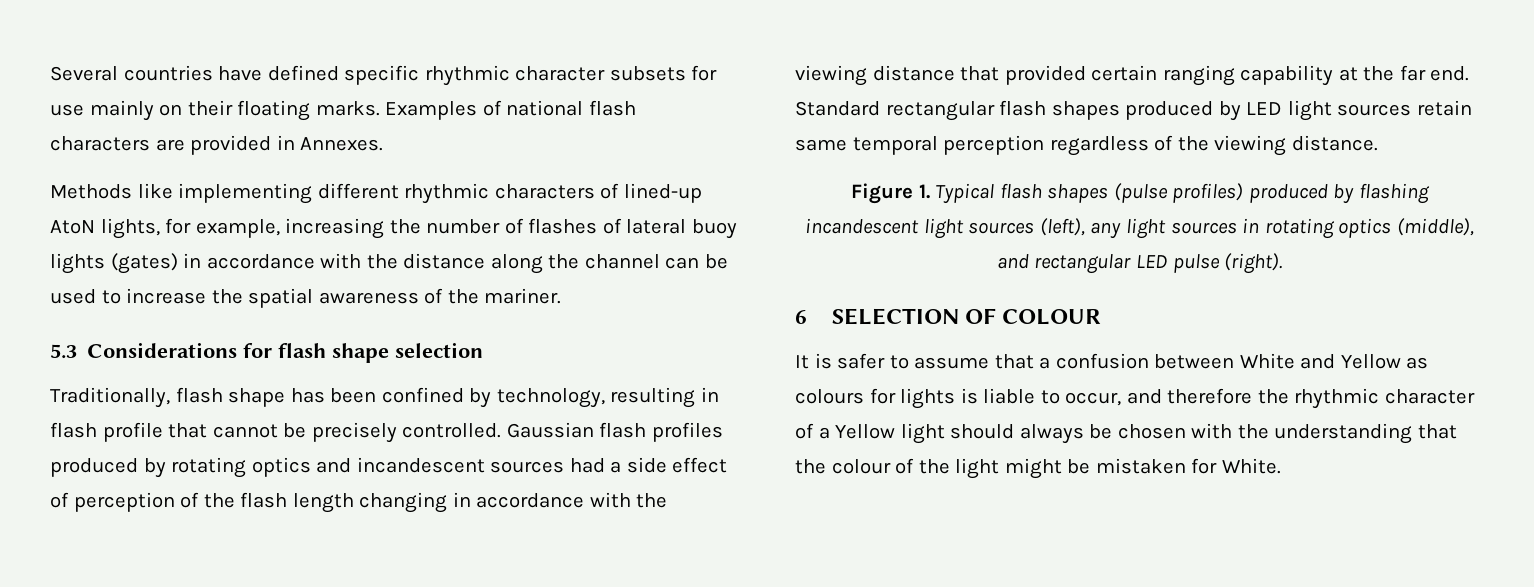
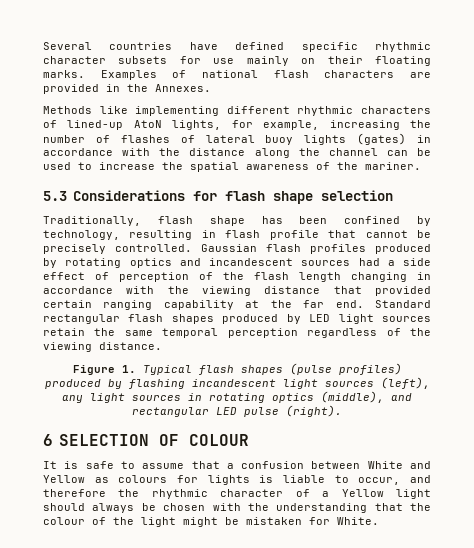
(295, 142) none -> [127,84,148,92] the
(1472, 108) none -> [94,328,116,336] the
[837,353,886,369] safer -> [85,461,114,469] safe

